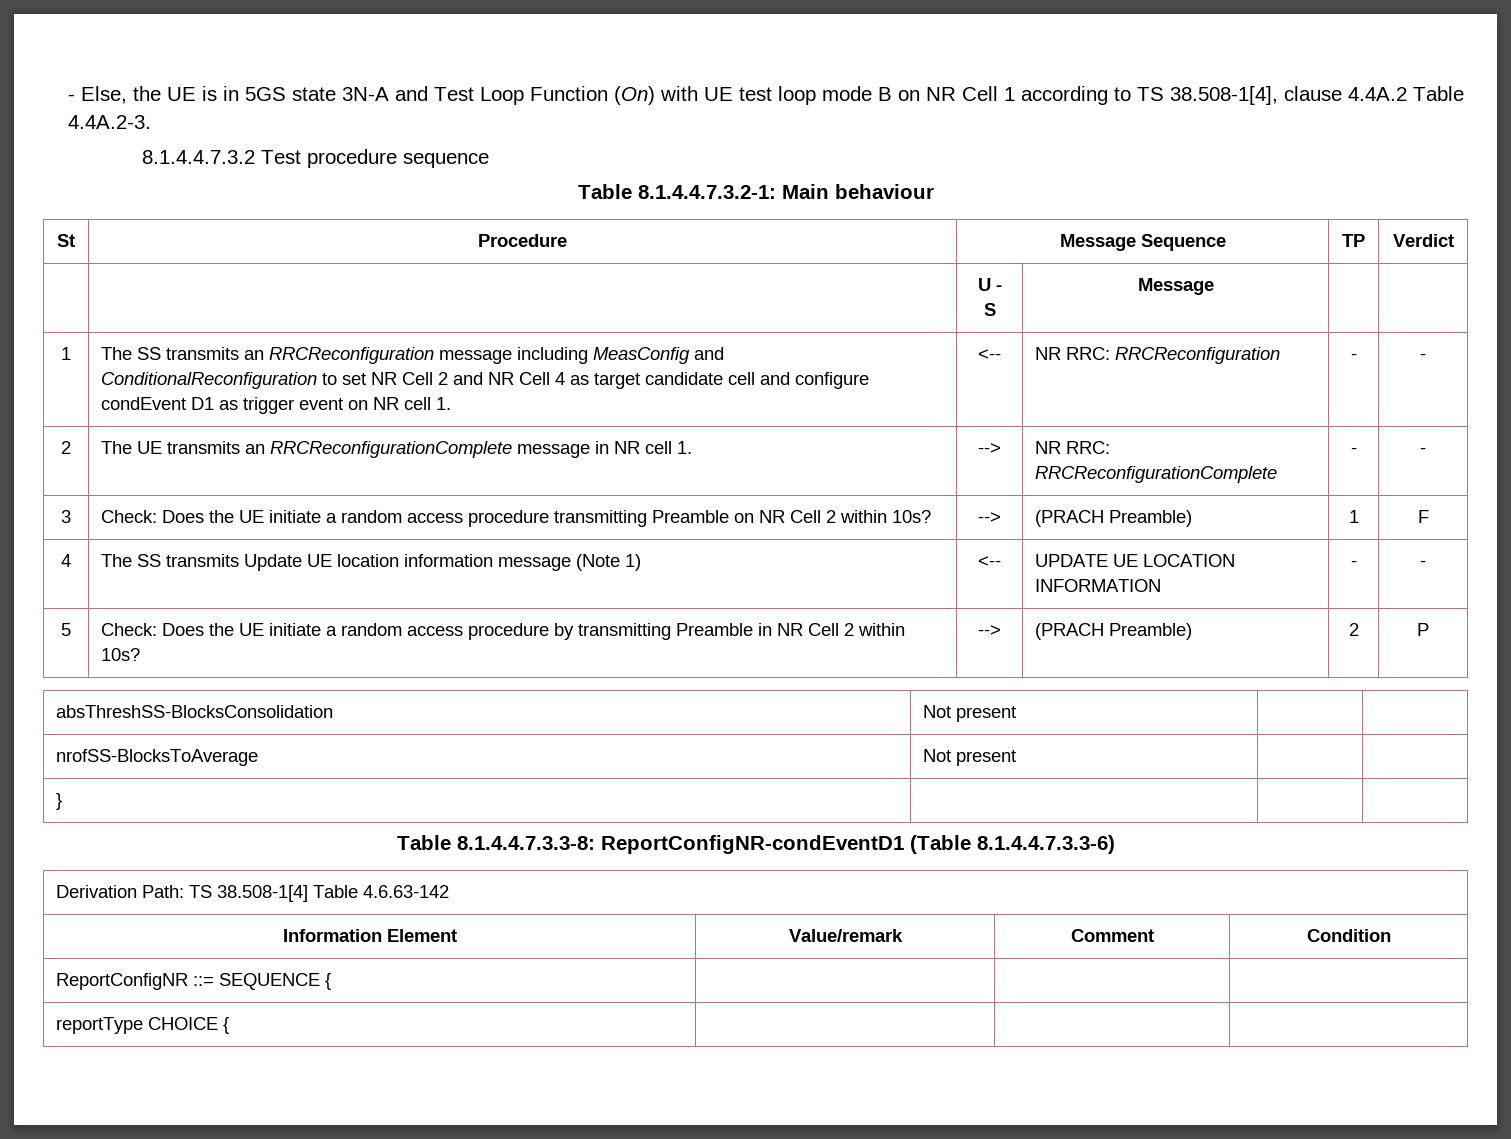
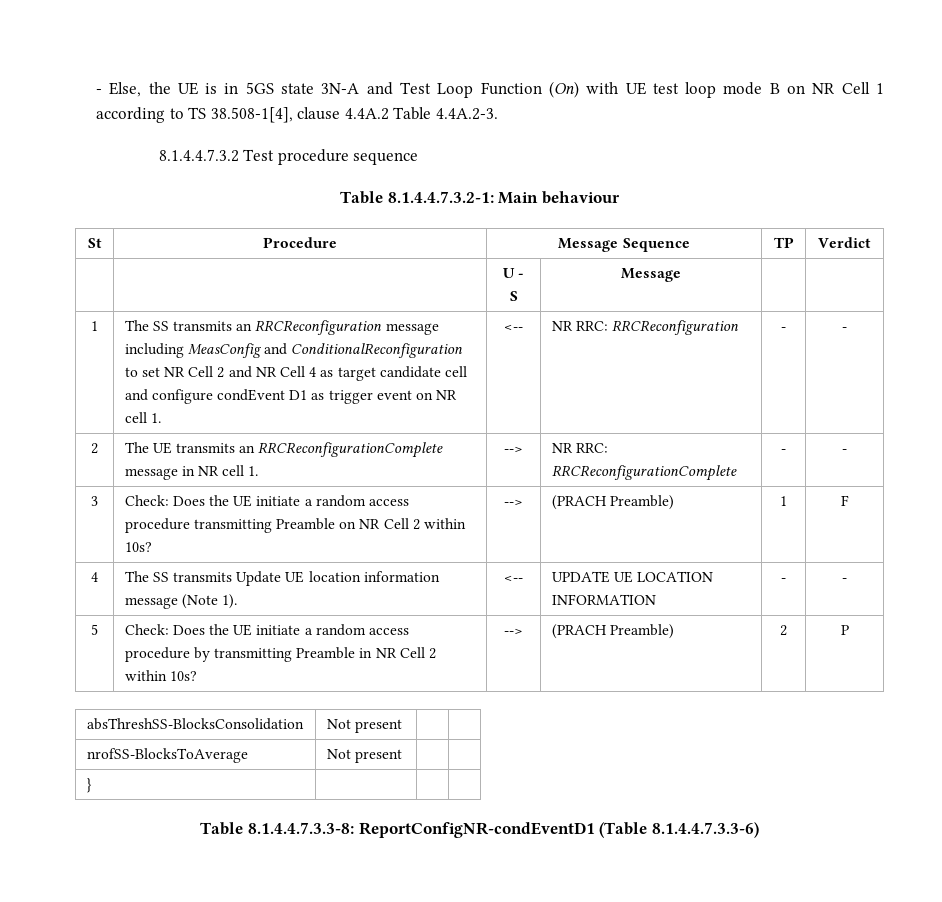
[625,554,642,571] 1) -> [222,594,238,609] 1).
[56,885,450,902] [282,929,457,942] [788,929,903,942] [1070,929,1154,942] [1306,929,1391,942] [56,973,332,990] [56,1017,230,1034] // Derivation Path: TS 38.508-1[4] Table 4.6.63-142 // Information Element | Value/remark | Comment | Condition // ReportConfigNR ::= SEQUENCE { | | | // reportType CHOICE { | | | -> (759, 830) none

